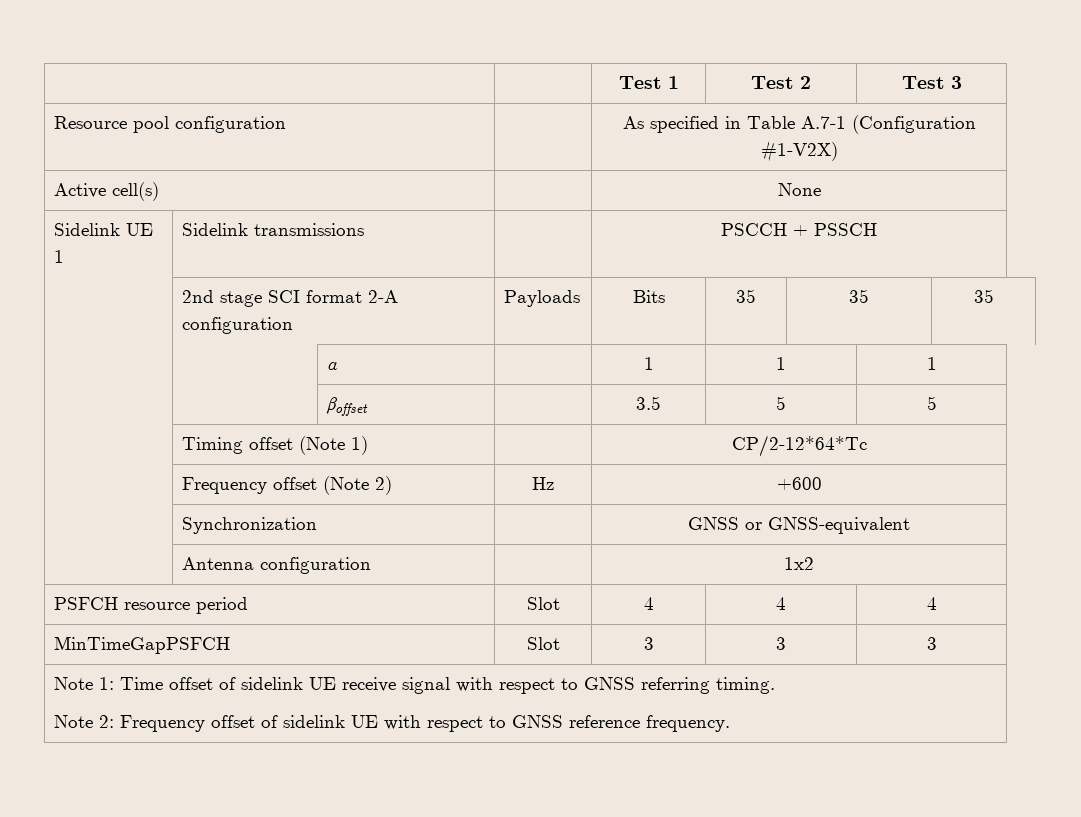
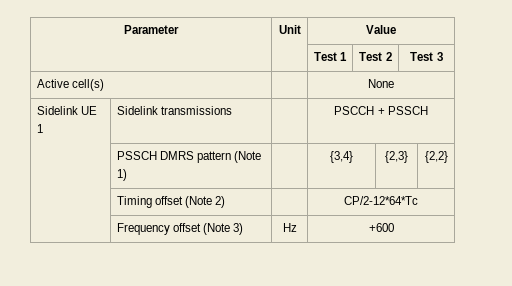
(618, 82) none -> [124,25,179,34] [278,25,301,34] [365,25,396,34] Parameter | Unit | Value //
[54,116,287,133] [622,115,976,134] [760,141,838,162] // Resource pool configuration | | As specified in Table A.7-1 (Configuration #1-V2X) -> (443, 56) none
[182,290,399,307] [182,317,294,334] [504,290,581,307] [632,290,665,303] [736,289,756,303] [849,289,869,303] [973,289,994,303] [327,362,339,370] [643,357,654,370] [776,357,786,370] [926,357,937,370] [326,397,369,416] [636,396,661,410] [776,396,786,410] [926,396,937,410] 2nd stage SCI format 2-A configuration | Payloads | Bits | 35 | 35 | 35 // | | α | | 1 | 1 | 1 // | | βoffset | | 3.5 | 5 | 5 -> [116,151,261,163] [116,169,127,181] [329,151,353,163] [384,151,408,163] [424,151,448,163] PSSCH DMRS pattern (Note 1) | | {3,4} | {2,3} | {2,2}
[351,436,369,455] 1) -> [214,196,225,208] 2)
[375,476,393,495] 2) -> [232,223,243,235] 3)
[182,517,318,534] [688,517,910,534] [182,557,372,574] [784,557,814,570] [54,597,249,614] [526,597,560,610] [643,597,654,610] [776,597,786,610] [926,597,937,610] [54,636,231,654] [526,637,560,650] [643,637,654,650] [776,637,786,650] [926,637,937,650] [54,677,776,694] [54,715,731,732] // | Synchronization | | GNSS or GNSS-equivalent // | Antenna configuration | | 1x2 // PSFCH resource period | Slot | 4 | 4 | 4 // MinTimeGapPSFCH | Slot | 3 | 3 | 3 // Note 1: Time offset of sidelink UE receive signal with respect to GNSS referring timing. // Note 2: Frequency offset of sidelink UE with respect to GNSS reference frequency. -> (394, 227) none

